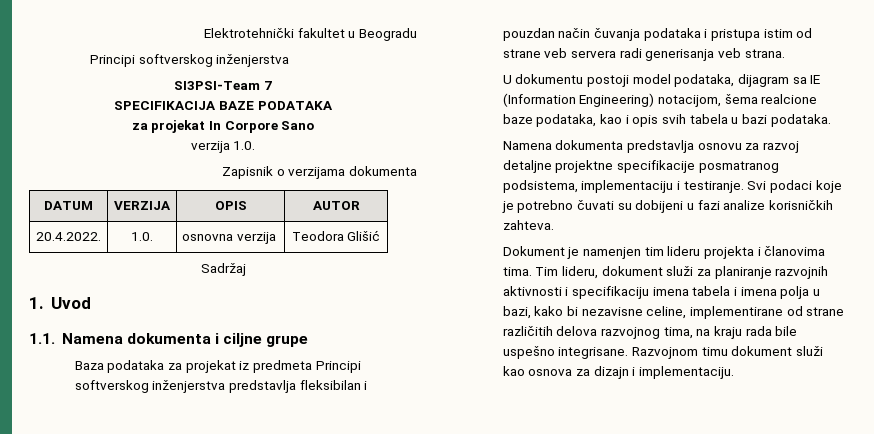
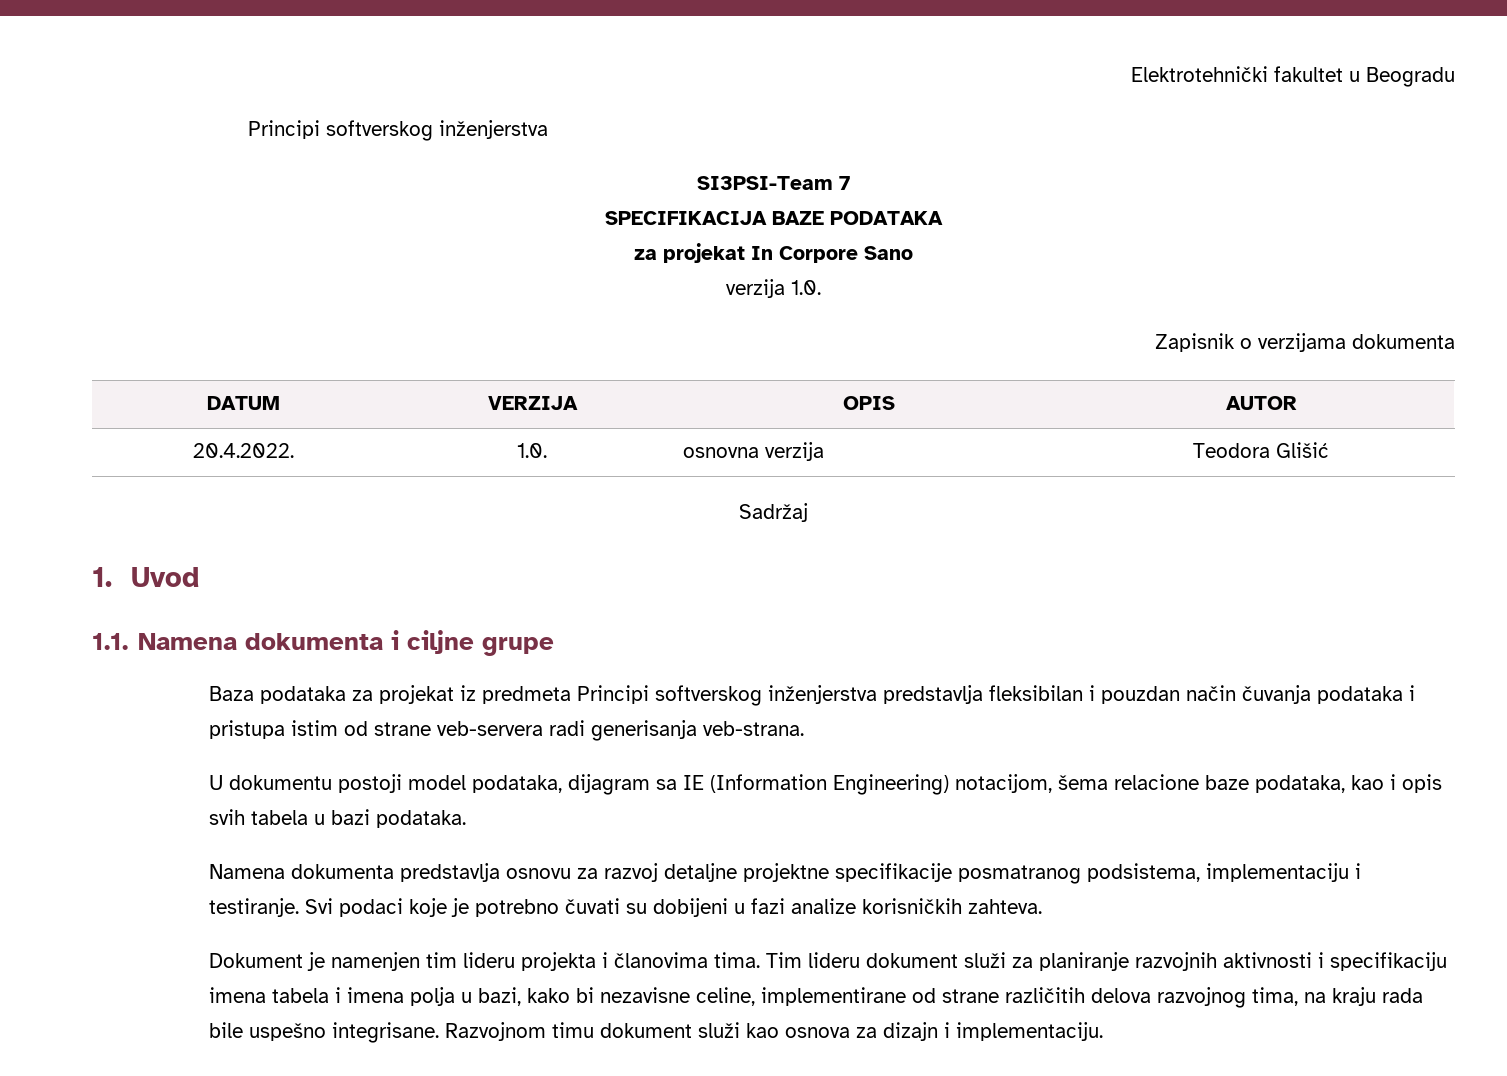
[544,48,785,61] veb servera radi generisanja veb strana. -> [437,720,805,741] veb-servera radi generisanja veb-strana.
[761,94,818,104] realcione -> [1114,774,1200,790] relacione
[562,266,599,279] lideru, -> [808,952,861,968] lideru

